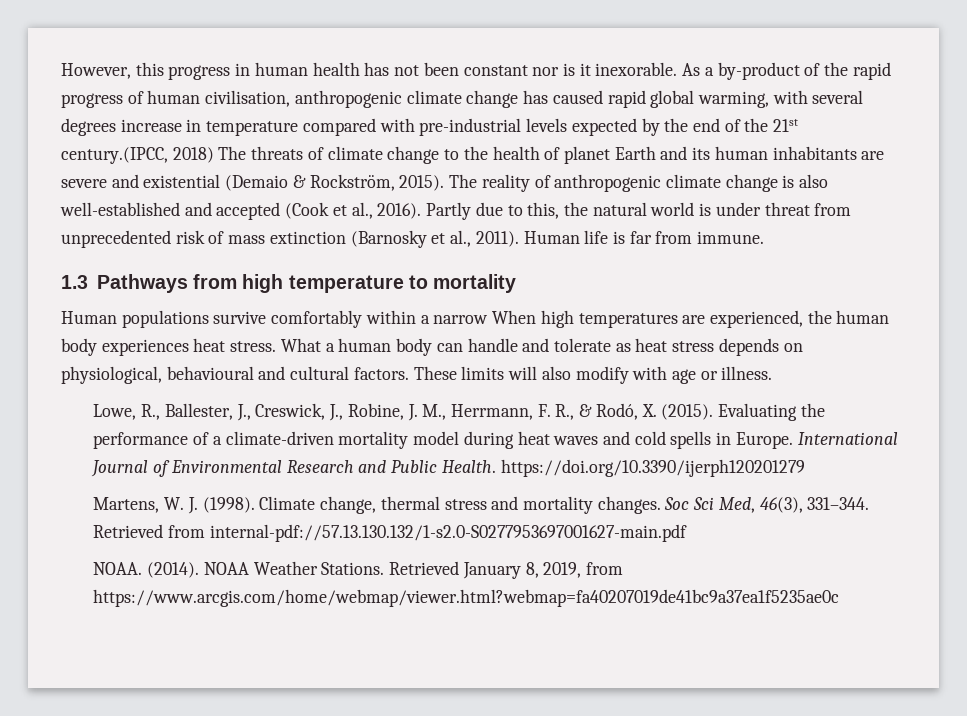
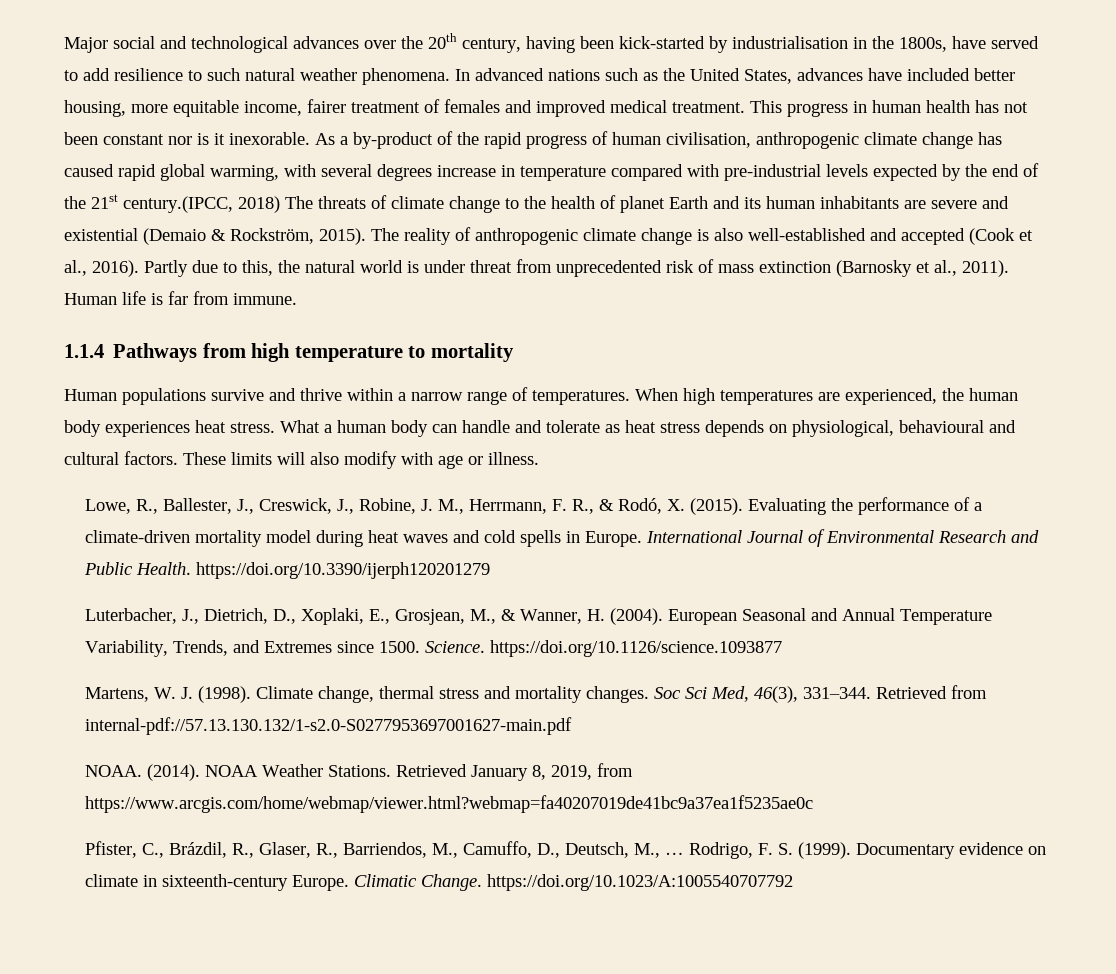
[61,62,164,79] However, this -> [64,33,1039,53] [64,68,1015,85] [64,99,782,117] Major social and technological advances over the 20th century, having been kick-started by industrialisation in the 1800s, have served to add resilience to such natural weather phenomena. In advanced nations such as the United States, advances have included better housing, more equitable income, fairer treatment of females and improved medical treatment. This
[61,275,88,289] 1.3 -> [64,344,104,358] 1.1.4
[271,310,363,328] comfortably -> [269,388,342,401] and thrive
(489, 319) none -> [467,387,630,405] range of temperatures.
(805, 468) none -> [85,608,993,625] [85,640,783,657] // Luterbacher, J., Dietrich, D., Xoplaki, E., Grosjean, M., & Wanner, H. (2004). European Seasonal and Annual Temperature Variability, Trends, and Extremes since 1500. Science. https://doi.org/10.1126/science.1093877
(840, 598) none -> [85,841,1047,859] [85,874,794,891] // Pfister, C., Brázdil, R., Glaser, R., Barriendos, M., Camuffo, D., Deutsch, M., … Rodrigo, F. S. (1999). Documentary evidence on climate in sixteenth-century Europe. Climatic Change. https://doi.org/10.1023/A:1005540707792

